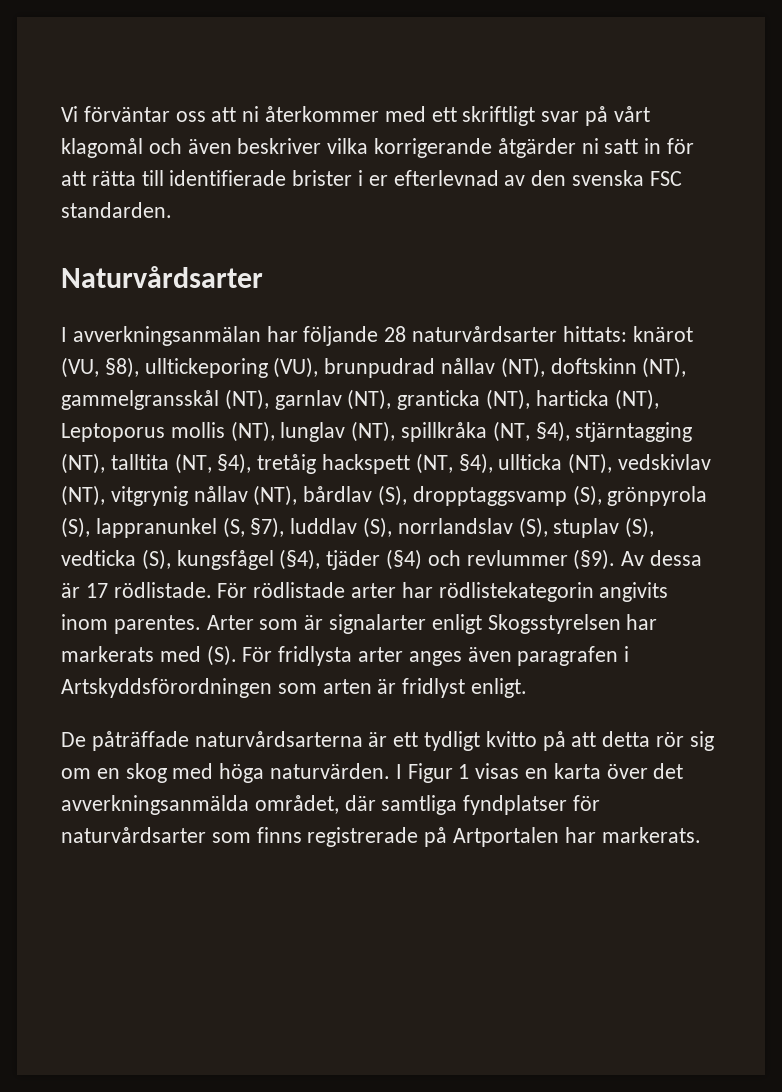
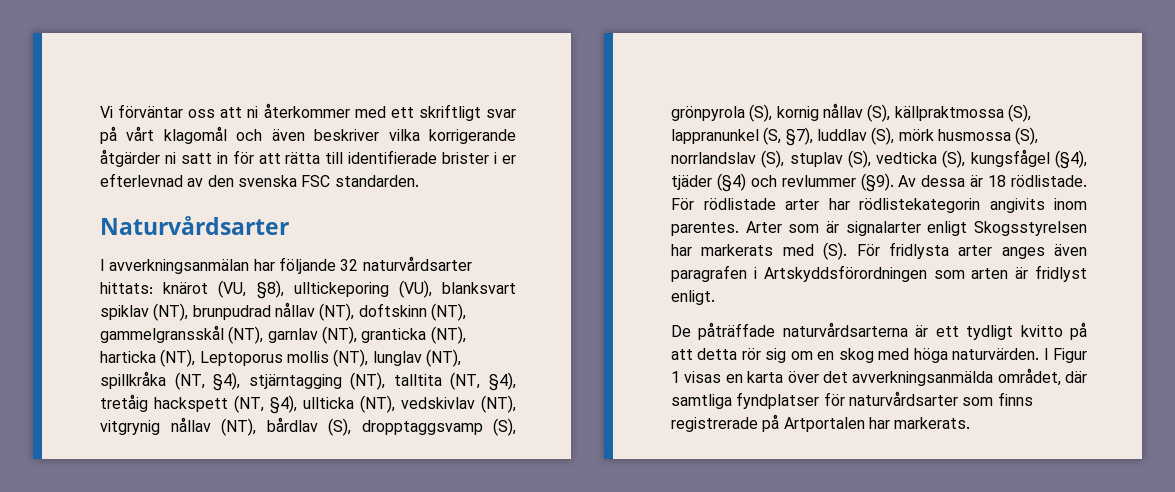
[384,326,407,342] 28 -> [340,259,359,271] 32
(319, 367) none -> [442,282,517,294] [100,303,189,321] blanksvart spiklav (NT),
(90, 527) none -> [776,103,1031,122] kornig nållav (S), källpraktmossa (S),
(393, 527) none -> [898,127,1039,145] mörk husmossa (S),
[85,583,108,598] 17 -> [988,175,1007,187] 18

